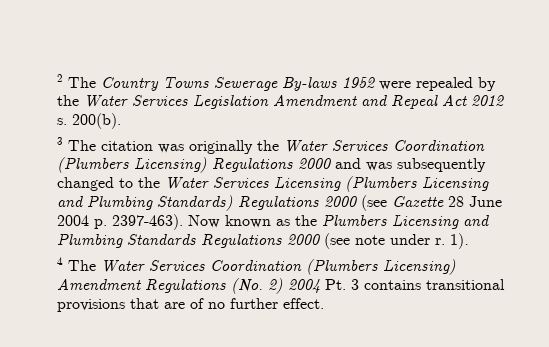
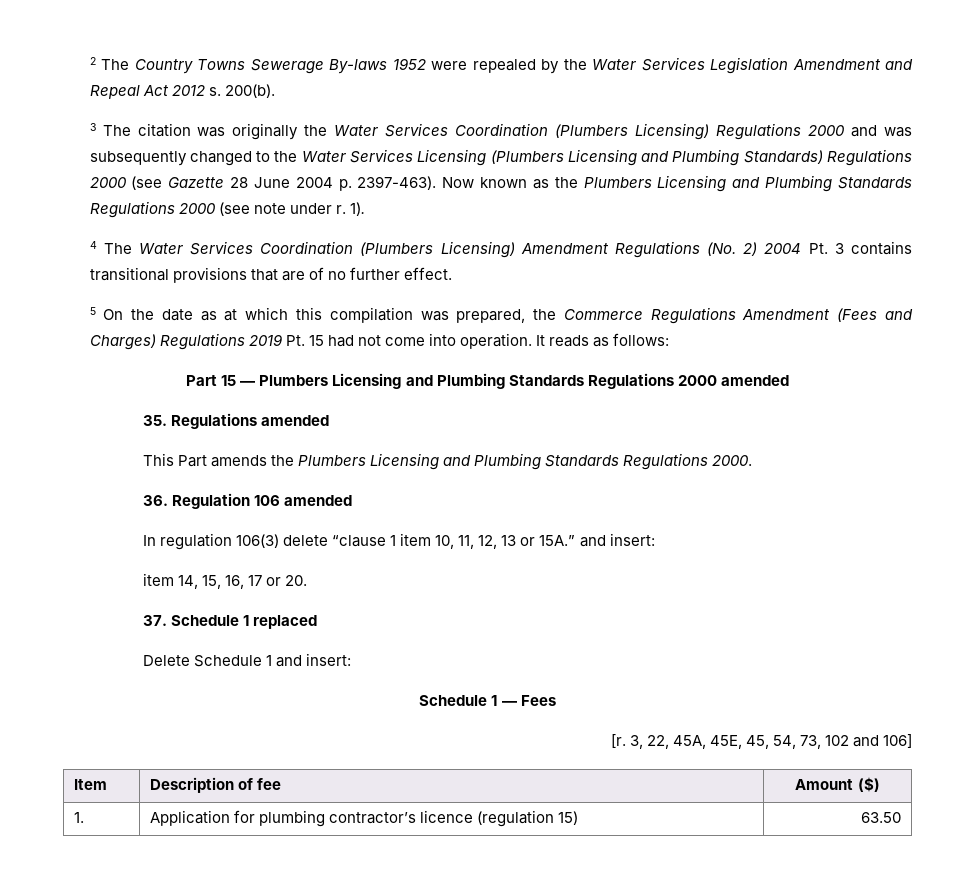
(325, 303) none -> [89,307,914,324] [89,333,670,350] [186,373,789,389] [142,413,329,429] [142,453,753,470] [142,493,353,509] [142,533,655,550] [142,573,308,589] [142,615,318,629] [142,653,352,667] [419,695,556,706] [610,734,912,749] [73,779,107,790] [149,777,282,793] [795,777,880,792] [73,812,84,823] [149,810,579,827] [861,812,902,823] // 5 On the date as at which this compilation was prepared, the Commerce Regulations Amendment (Fees and Charges) Regulations 2019 Pt. 15 had not come into operation. It reads as follows: // Part 15 — Plumbers Licensing and Plumbing Standards Regulations 2000 amended // 35. Regulations amended // This Part amends the Plumbers Licensing and Plumbing Standards Regulations 2000. // 36. Regulation 106 amended // In regulation 106(3) delete “clause 1 item 10, 11, 12, 13 or 15A.” and insert: // item 14, 15, 16, 17 or 20. // 37. Schedule 1 replaced // Delete Schedule 1 and insert: // Schedule 1 — Fees // [r. 3, 22, 45A, 45E, 45, 54, 73, 102 and 106] // Item | Description of fee | Amount ($) // 1. | Application for plumbing contractor’s licence (regulation 15) | 63.50

